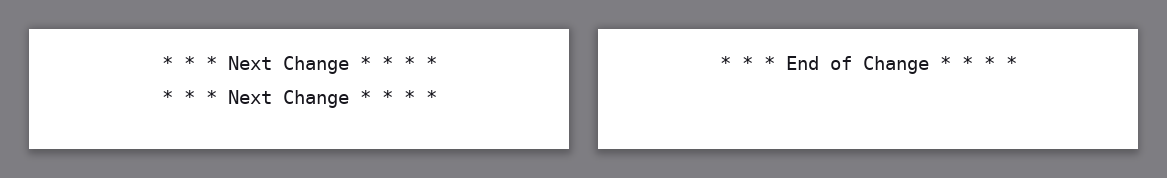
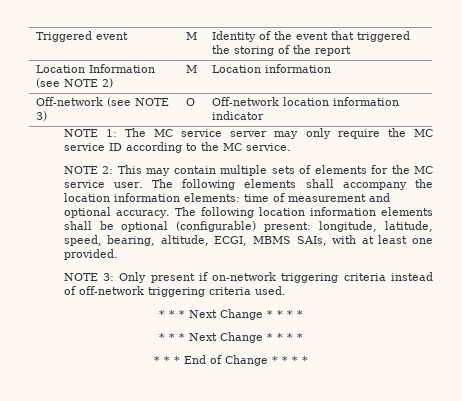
(161, 63) none -> [35,31,128,42] [185,32,197,40] [211,31,410,42] [211,45,351,56] [35,64,155,73] [35,78,113,88] [185,65,197,73] [211,64,331,73] [35,97,169,107] [35,111,47,121] [185,98,195,106] [211,97,399,106] [211,111,264,120] [63,128,433,139] [63,142,291,153] [63,165,433,176] [63,179,434,190] [63,193,390,202] [63,207,433,218] [63,221,433,232] [63,235,434,246] [63,249,118,260] [63,272,433,283] [63,286,286,297] Triggered event | M | Identity of the event that triggered the storing of the report // Location Information (see NOTE 2) | M | Location information // Off-network (see NOTE 3) | O | Off-network location information indicator // NOTE 1: The MC service server may only require the MC service ID according to the MC service. // NOTE 2: This may contain multiple sets of elements for the MC service user. The following elements shall accompany the location information elements: time of measurement and optional accuracy. The following location information elements shall be optional (configurable) present: longitude, latitude, speed, bearing, altitude, ECGI, MBMS SAIs, with at least one provided. // NOTE 3: Only present if on-network triggering criteria instead of off-network triggering criteria used. //

